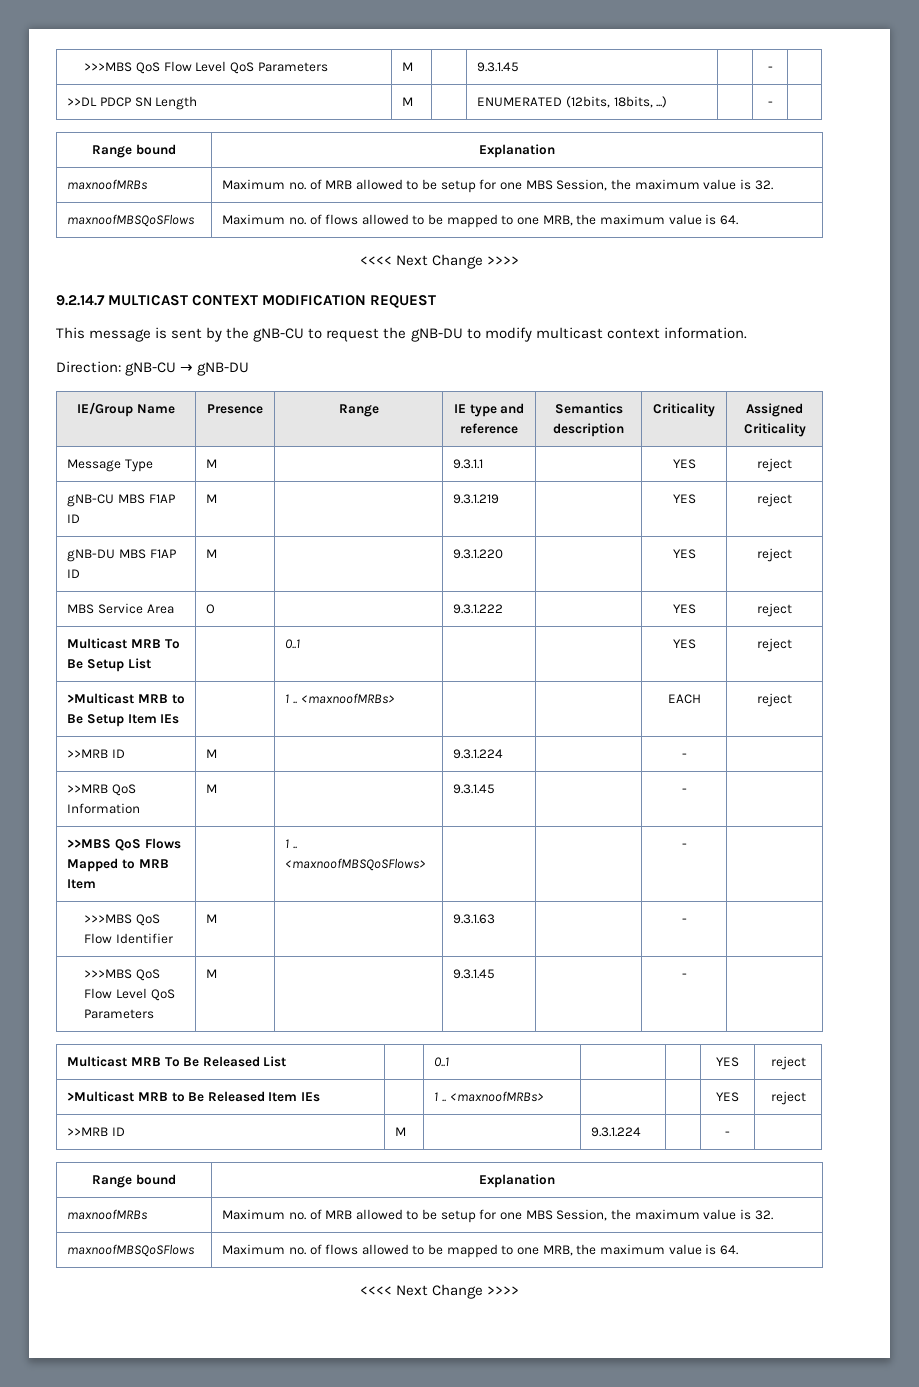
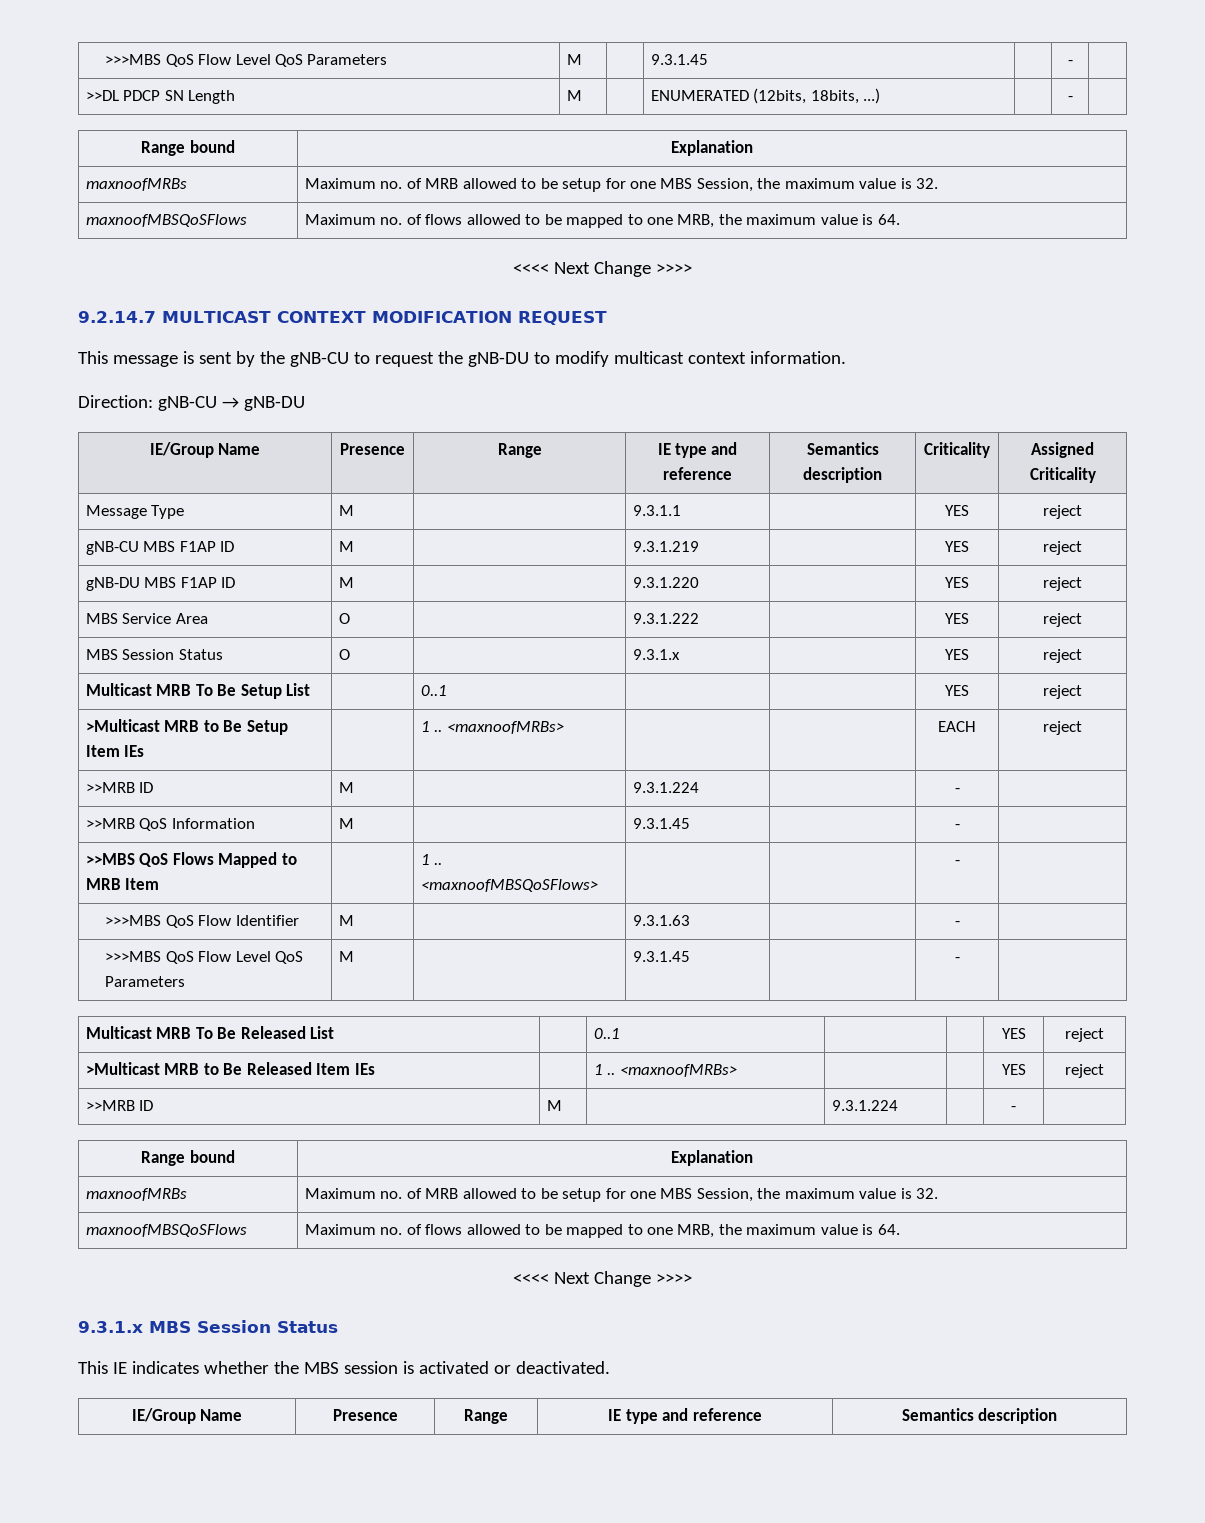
(793, 610) none -> [85,649,223,660] [338,649,350,660] [632,649,680,660] [945,649,969,660] [1043,649,1082,663] // MBS Session Status | O | | 9.3.1.x | | YES | reject
(520, 1290) none -> [78,1320,338,1333] [78,1361,610,1374] [131,1408,243,1424] [332,1409,398,1421] [464,1409,508,1424] [608,1408,762,1424] [901,1408,1058,1424] // 9.3.1.x MBS Session Status // This IE indicates whether the MBS session is activated or deactivated. // IE/Group Name | Presence | Range | IE type and reference | Semantics description

